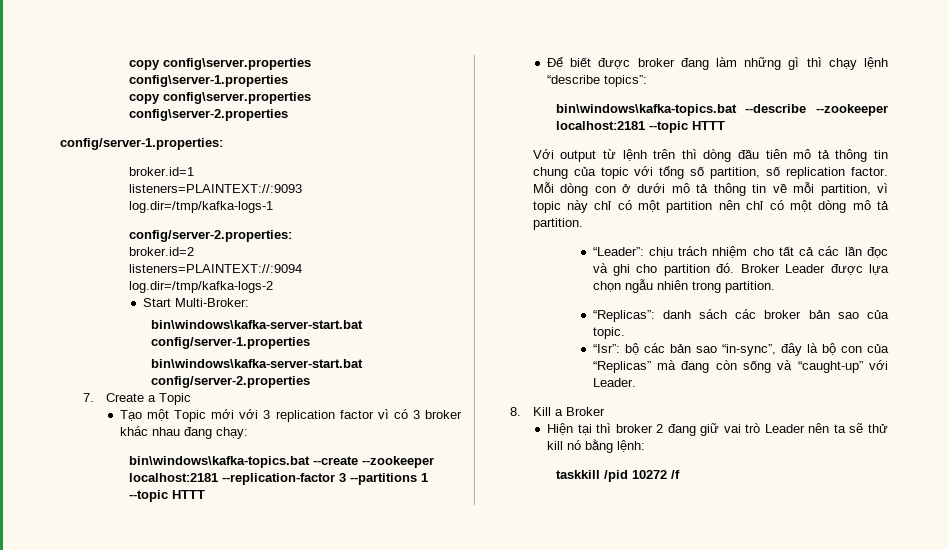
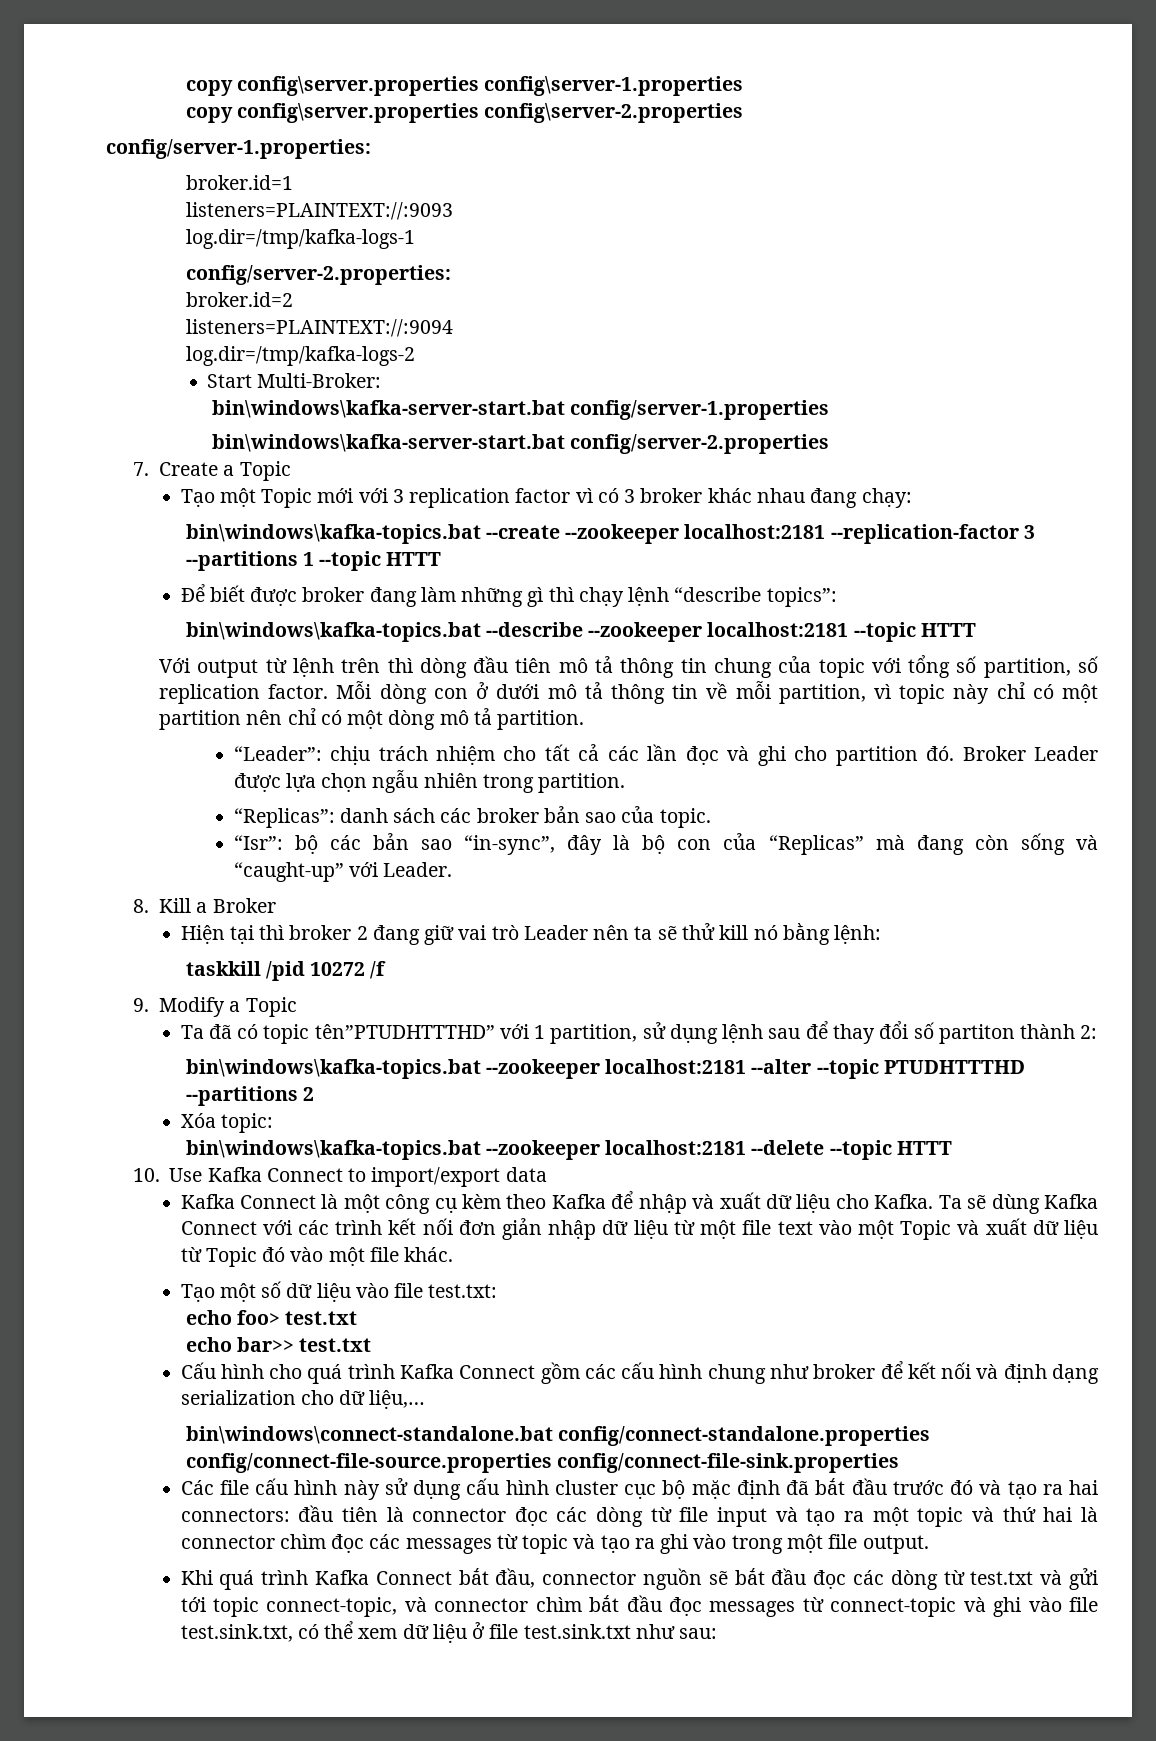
(680, 474) none -> [132,997,297,1017] [180,1021,1098,1044] [185,1059,1025,1079] [185,1086,314,1106] [180,1113,273,1133] [185,1140,952,1160] [132,1167,547,1187] [180,1191,1098,1214] [180,1218,1098,1240] [180,1247,454,1267] [180,1281,498,1302] [185,1310,358,1325] [185,1337,372,1352] [180,1361,1100,1384] [180,1390,426,1409] [185,1426,930,1446] [185,1453,899,1473] [180,1478,1099,1500] [180,1505,1099,1527] [180,1534,929,1554] [180,1568,1099,1590] [180,1595,1099,1617] [180,1621,718,1643] // 9. Modify a Topic // Ta đã có topic tên”PTUDHTTTHD” với 1 partition, sử dụng lệnh sau để thay đổi số partiton thành 2: // bin\windows\kafka-topics.bat --zookeeper localhost:2181 --alter --topic PTUDHTTTHD --partitions 2 // Xóa topic: // bin\windows\kafka-topics.bat --zookeeper localhost:2181 --delete --topic HTTT // 10. Use Kafka Connect to import/export data // Kafka Connect là một công cụ kèm theo Kafka để nhập và xuất dữ liệu cho Kafka. Ta sẽ dùng Kafka Connect với các trình kết nối đơn giản nhập dữ liệu từ một file text vào một Topic và xuất dữ liệu từ Topic đó vào một file khác. // Tạo một số dữ liệu vào file test.txt: // echo foo> test.txt // echo bar>> test.txt // Cấu hình cho quá trình Kafka Connect gồm các cấu hình chung như broker để kết nối và định dạng serialization cho dữ liệu,… // bin\windows\connect-standalone.bat config/connect-standalone.properties config/connect-file-source.properties config/connect-file-sink.properties // Các file cấu hình này sử dụng cấu hình cluster cục bộ mặc định đã bắt đầu trước đó và tạo ra hai connectors: đầu tiên là connector đọc các dòng từ file input và tạo ra một topic và thứ hai là connector chìm đọc các messages từ topic và tạo ra ghi vào trong một file output. // Khi quá trình Kafka Connect bắt đầu, connector nguồn sẽ bắt đầu đọc các dòng từ test.txt và gửi tới topic connect-topic, và connector chìm bắt đầu đọc messages từ connect-topic và ghi vào file test.sink.txt, có thể xem dữ liệu ở file test.sink.txt như sau:

